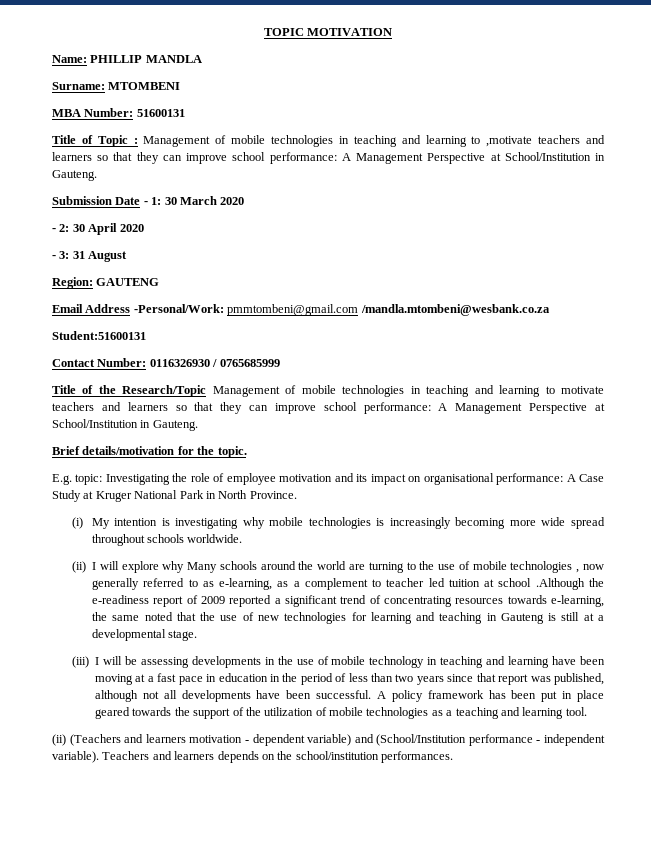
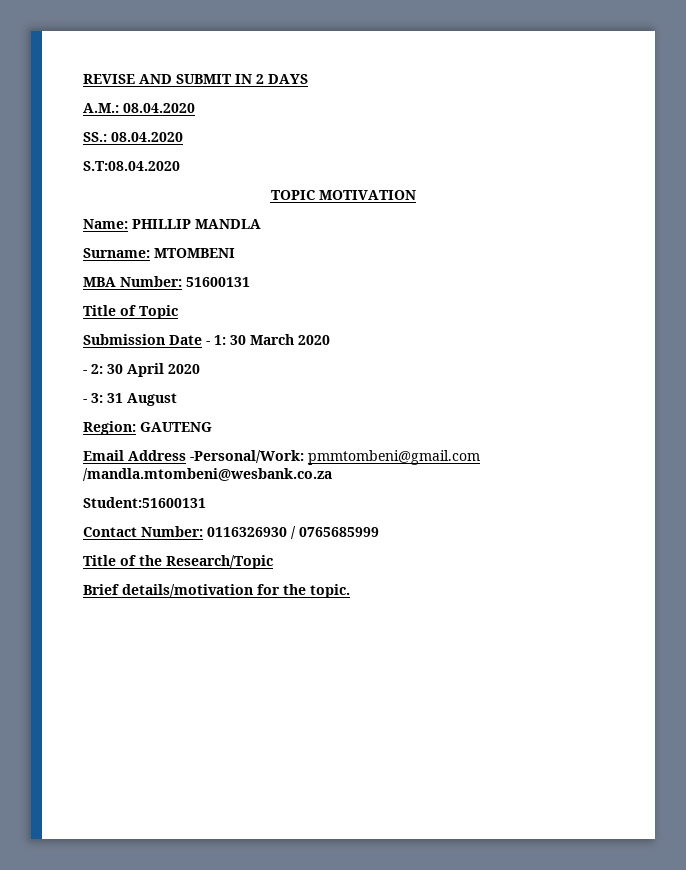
(263, 32) none -> [83,74,308,84] [83,103,195,113] [83,132,183,142] [83,161,180,171] REVISE AND SUBMIT IN 2 DAYS // A.M.: 08.04.2020 // SS.: 08.04.2020 // S.T:08.04.2020 //
[133,135,606,147] [52,152,605,164] [52,170,97,181] : Management of mobile technologies in teaching and learning to ,motivate teachers and learners so that they can improve school performance: A Management Perspective at School/Institution in Gauteng. -> (178, 312) none
[212,385,604,397] [52,402,605,414] [52,419,198,431] Management of mobile technologies in teaching and learning to motivate teachers and learners so that they can improve school performance: A Management Perspective at School/Institution in Gauteng. -> (273, 562) none
[52,473,604,485] [52,490,297,502] [71,517,605,529] [91,534,243,546] [71,561,604,573] [92,578,604,590] [92,595,604,607] [92,612,604,624] [92,629,198,641] [71,656,606,668] [95,673,605,685] [95,690,605,702] [95,707,587,719] [52,734,605,746] [52,751,453,763] // E.g. topic: Investigating the role of employee motivation and its impact on organisational performance: A Case Study at Kruger National Park in North Province. // (i) My intention is investigating why mobile technologies is increasingly becoming more wide spread throughout schools worldwide. // (ii) I will explore why Many schools around the world are turning to the use of mobile technologies , now generally referred to as e-learning, as a complement to teacher led tuition at school .Although the e-readiness report of 2009 reported a significant trend of concentrating resources towards e-learning, the same noted that the use of new technologies for learning and teaching in Gauteng is still at a developmental stage. // (iii) I will be assessing developments in the use of mobile technology in teaching and learning have been moving at a fast pace in education in the period of less than two years since that report was published, although not all developments have been successful. A policy framework has been put in place geared towards the support of the utilization of mobile technologies as a teaching and learning tool. // (ii) (Teachers and learners motivation - dependent variable) and (School/Institution performance - independent variable). Teachers and learners depends on the school/institution performances. -> (350, 591) none

